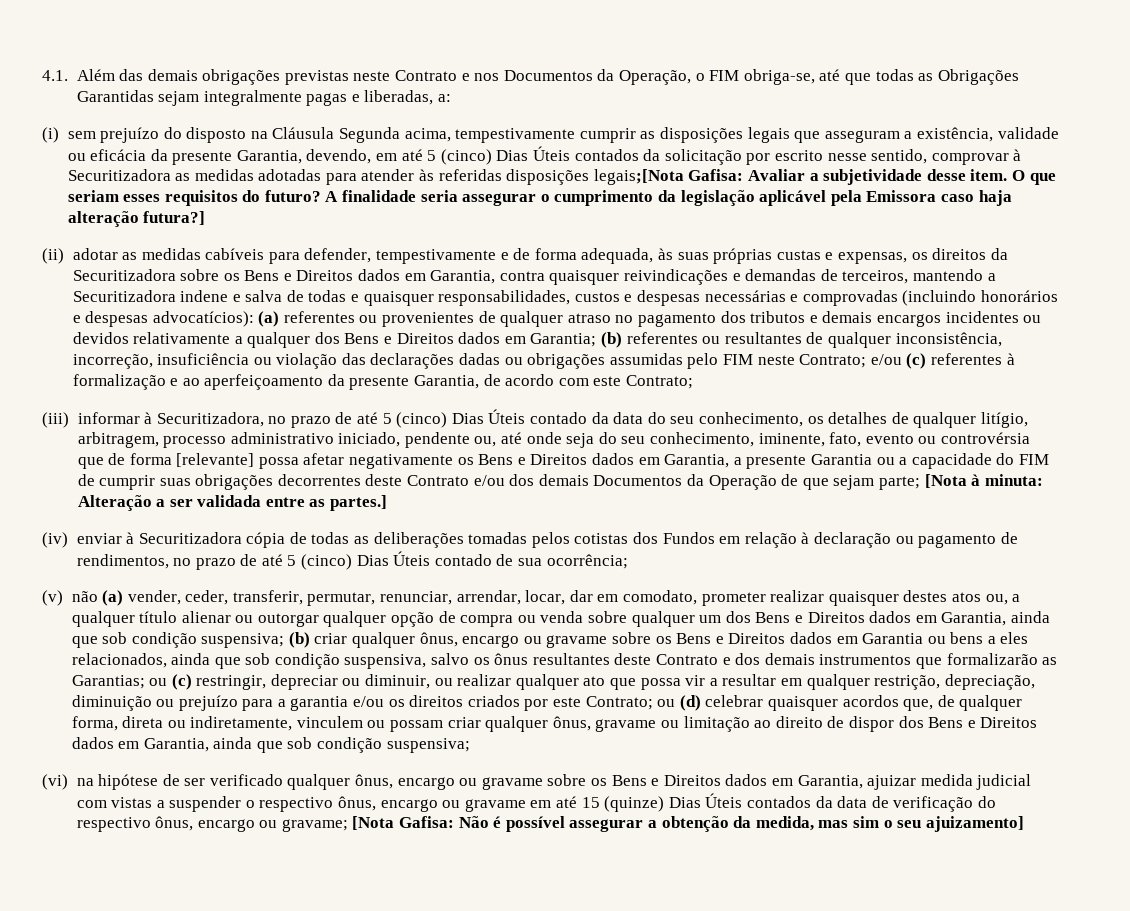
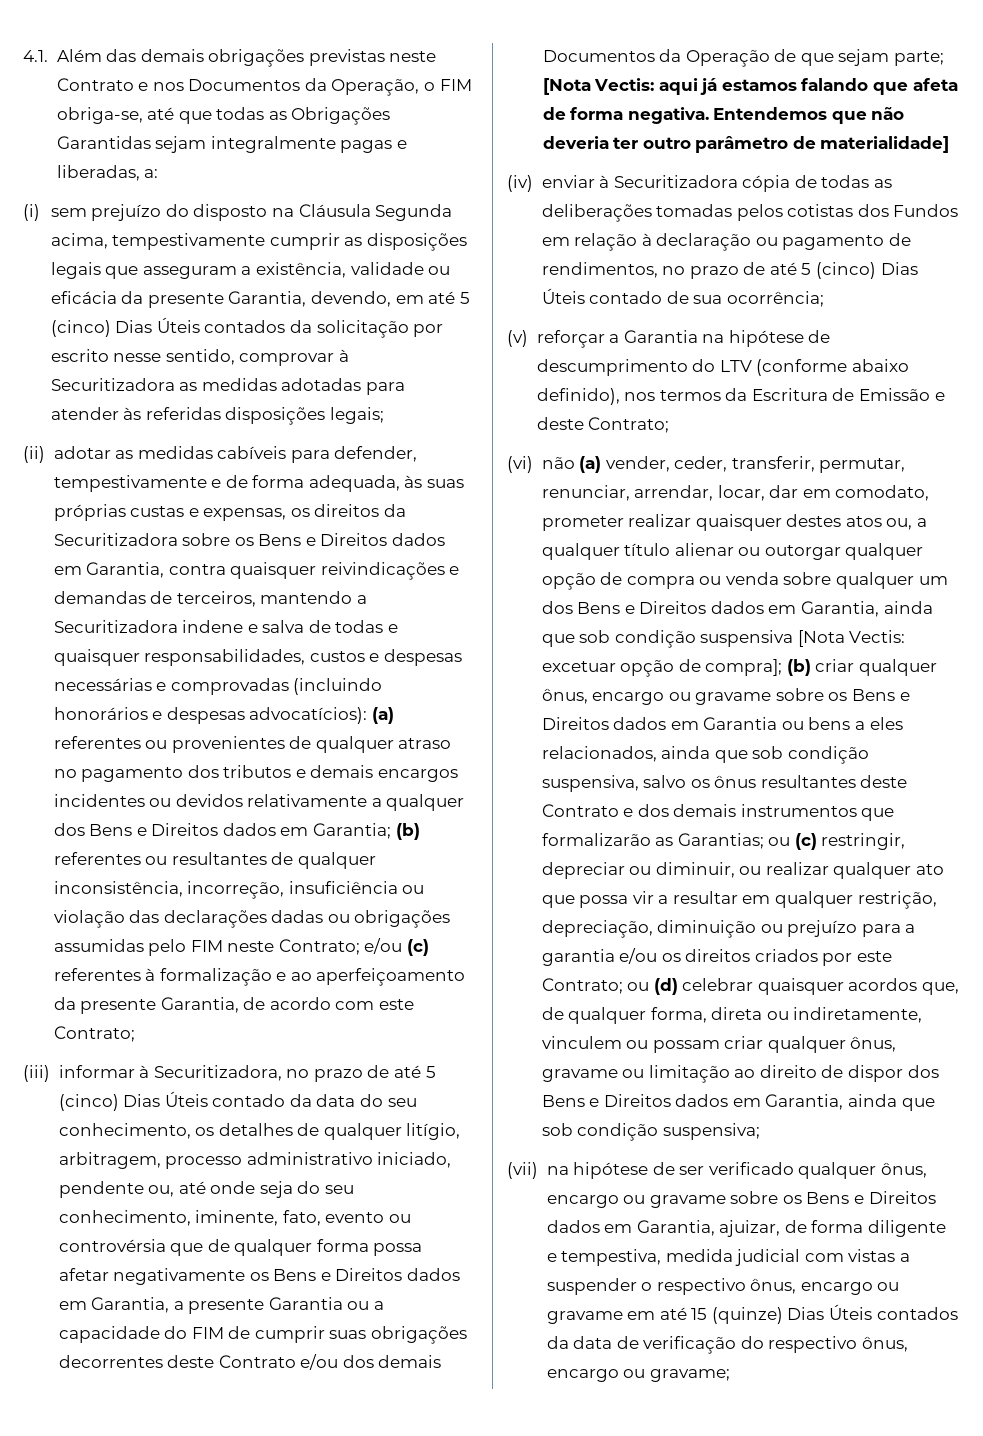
[593,169,1056,185] [67,190,1012,206] [67,211,206,227] legais;[Nota Gafisa: Avaliar a subjetividade desse item. O que seriam esses requisitos do futuro? A finalidade seria assegurar o cumprimento da legislação aplicável pela Emissora caso haja alteração futura?] -> [329,407,384,424] legais;
[129,453,255,467] forma [relevante] -> [234,1239,369,1256] qualquer forma
[971,474,1043,486] [77,495,388,511] à minuta: Alteração a ser validada entre as partes.] -> [594,78,958,95] [542,107,905,124] [542,136,950,153] Vectis: aqui já estamos falando que afeta de forma negativa. Entendemos que não deveria ter outro parâmetro de materialidade]
(63, 598) none -> [536,330,831,348] [536,359,909,376] [536,388,945,405] [536,417,670,433] [507,456,533,473] reforçar a Garantia na hipótese de descumprimento do LTV (conforme abaixo definido), nos termos da Escritura de Emissão e deste Contrato; // (vi)
[201,633,285,648] suspensiva; -> [700,630,906,647] [541,659,783,677] suspensiva [Nota Vectis: excetuar opção de compra];
[42,774,68,790] (vi) -> [507,1162,538,1179] (vii)
[867,775,917,790] ajuizar -> [719,1220,947,1237] [546,1249,662,1266] ajuizar, de forma diligente e tempestiva,
[352,816,1024,832] [Nota Gafisa: Não é possível assegurar a obtenção da medida, mas sim o seu ajuizamento] -> (730, 1375) none

